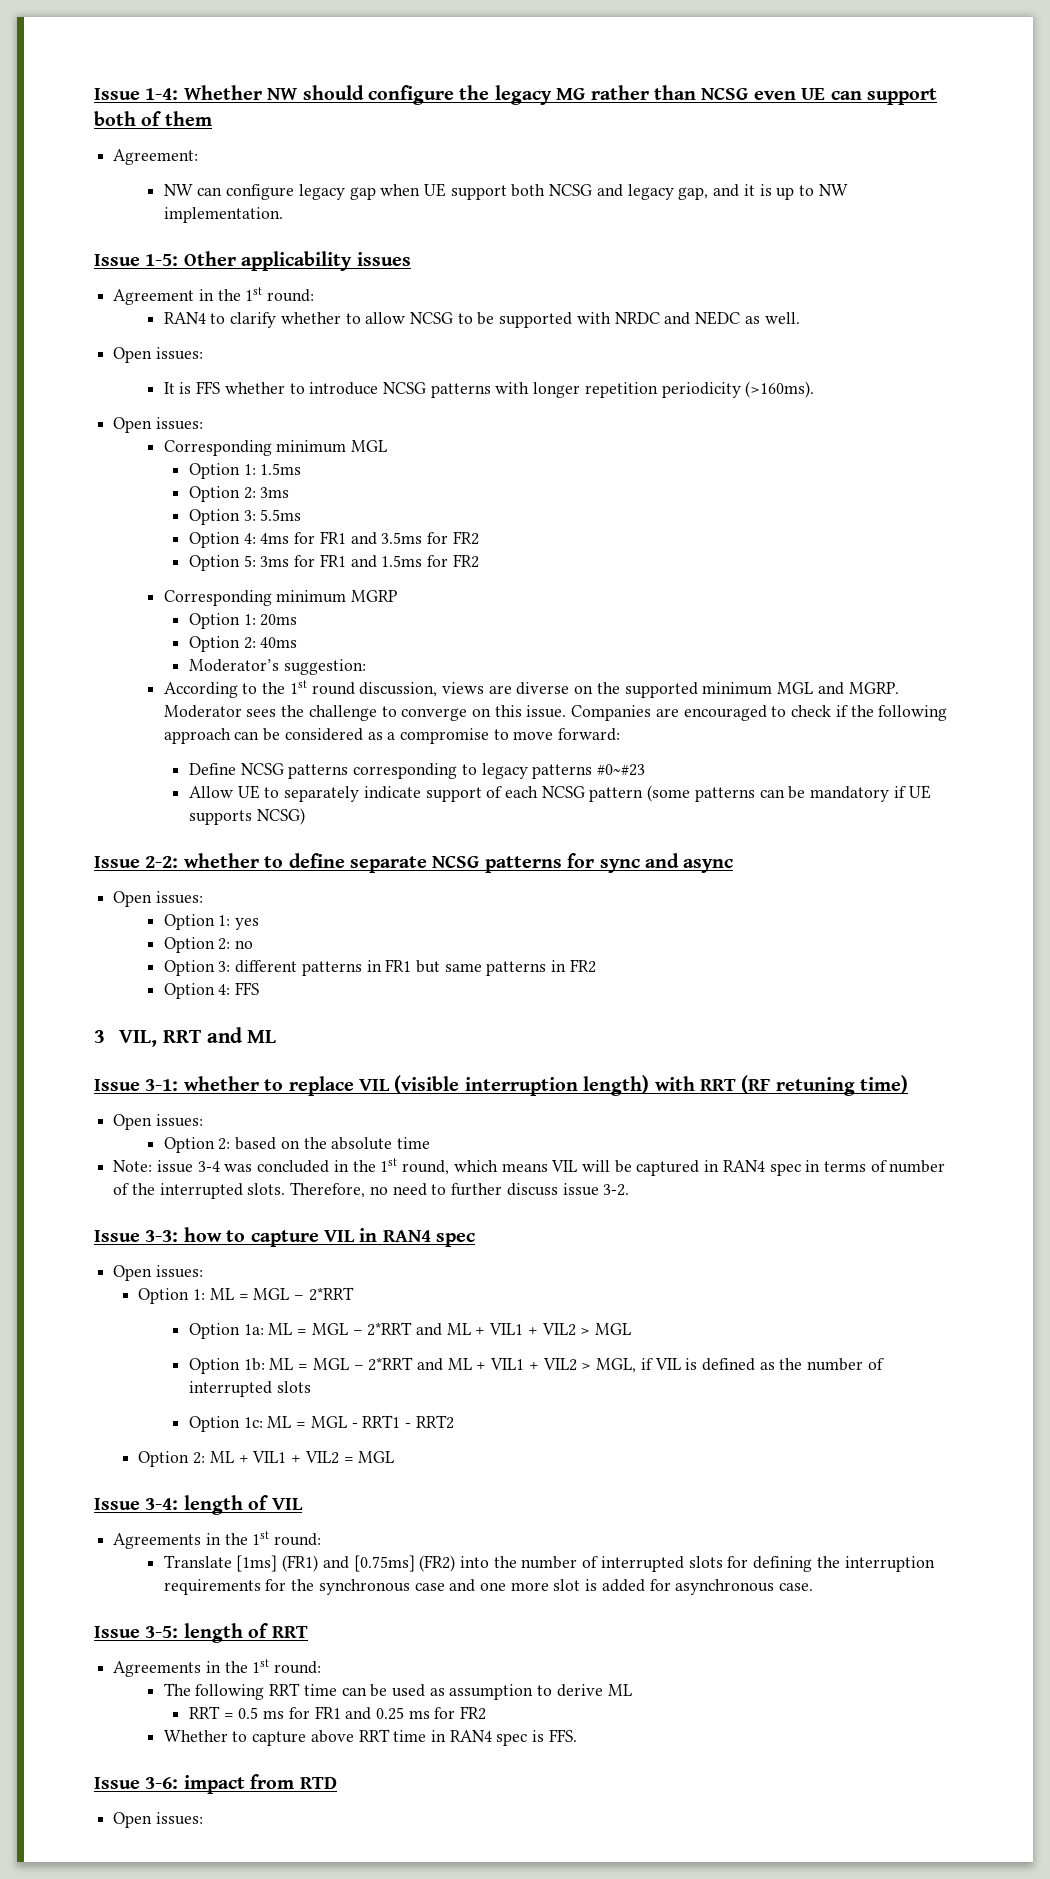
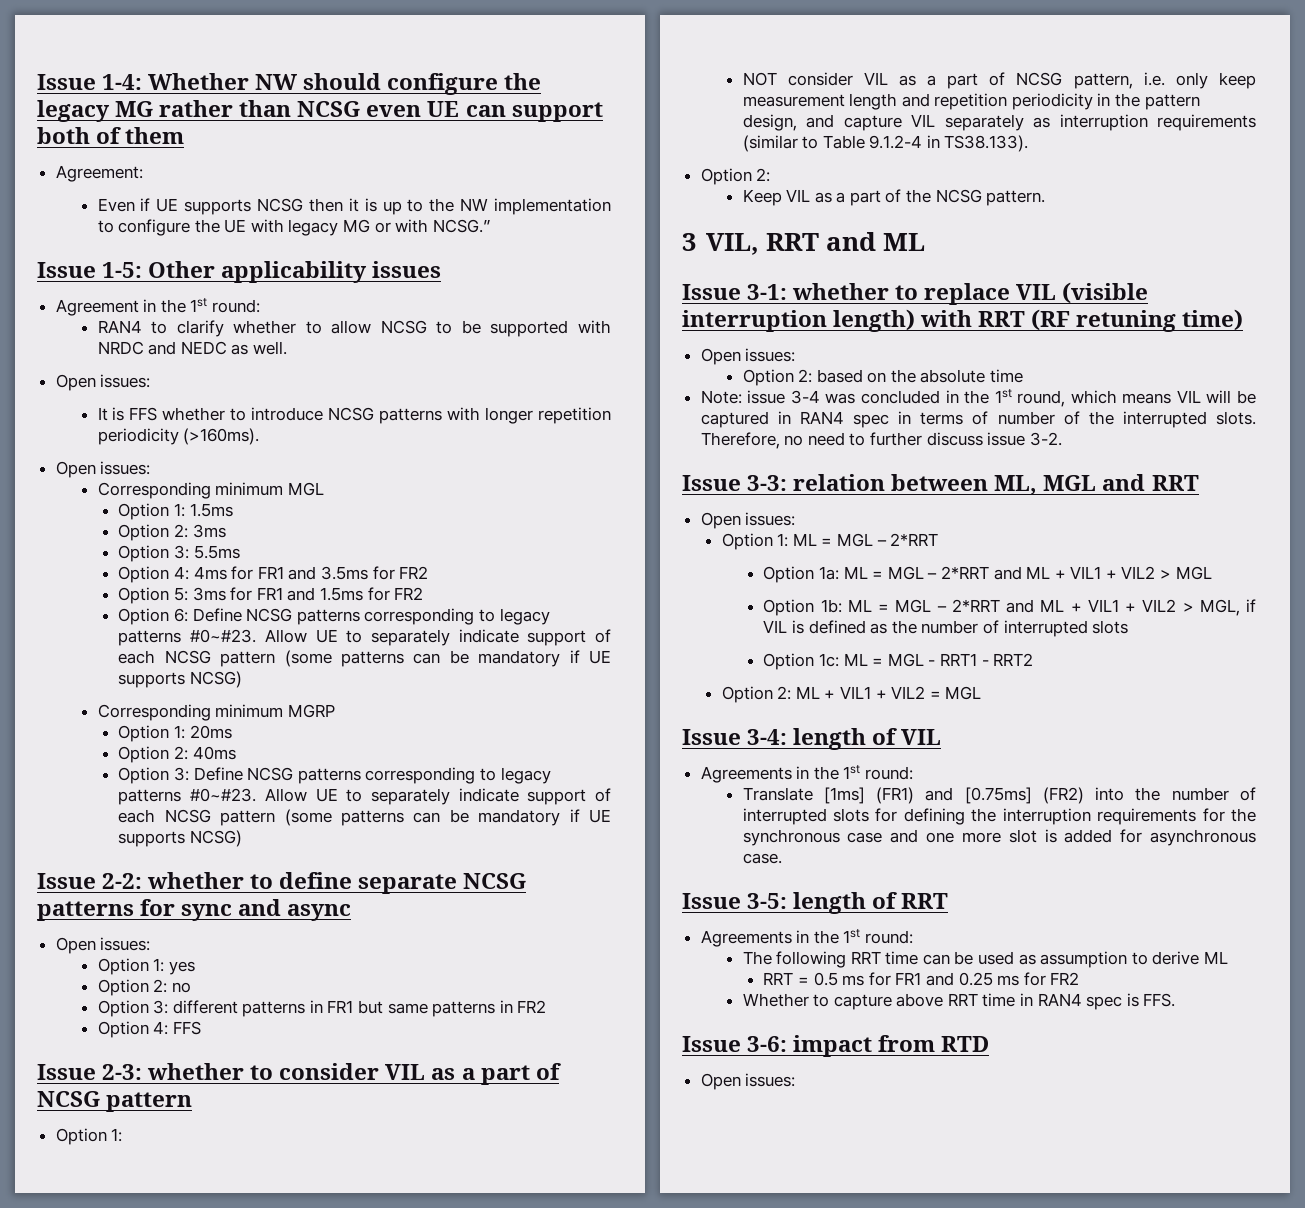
[163,183,848,200] [163,207,283,223] NW can configure legacy gap when UE support both NCSG and legacy gap, and it is up to NW implementation. -> [97,198,612,215] [97,219,490,236] Even if UE supports NCSG then it is up to the NW implementation to configure the UE with legacy MG or with NCSG.”
(479, 561) none -> [118,608,550,625] [118,629,611,646] [118,650,611,667] [118,671,242,688] // Option 6: Define NCSG patterns corresponding to legacy patterns #0~#23. Allow UE to separately indicate support of each NCSG pattern (some patterns can be mandatory if UE supports NCSG)
[188,659,366,675] [163,680,899,698] [163,705,948,721] [163,728,621,744] [188,763,645,779] Moderator’s suggestion: // According to the 1st round discussion, views are diverse on the supported minimum MGL and MGRP. Moderator sees the challenge to converge on this issue. Companies are encouraged to check if the following approach can be considered as a compromise to move forward: // Define NCSG patterns corresponding to legacy patterns #0~#23 // -> [118,767,551,784] [118,788,257,805] Option 3: Define NCSG patterns corresponding to legacy patterns #0~#23.
(260, 988) none -> [37,1063,561,1085] [37,1091,193,1112] [55,1128,123,1145] [742,72,1256,89] [742,93,1200,110] [742,114,1256,131] [742,135,1029,152] [700,168,771,185] [742,189,1046,206] // Issue 2-3: whether to consider VIL as a part of NCSG pattern // Option 1: // NOT consider VIL as a part of NCSG pattern, i.e. only keep measurement length and repetition periodicity in the pattern design, and capture VIL separately as interruption requirements (similar to Table 9.1.2-4 in TS38.133). // Option 2: // Keep VIL as a part of the NCSG pattern.
[183,1227,476,1247] how to capture VIL in RAN4 spec -> [793,474,1199,495] relation between ML, MGL and RRT

